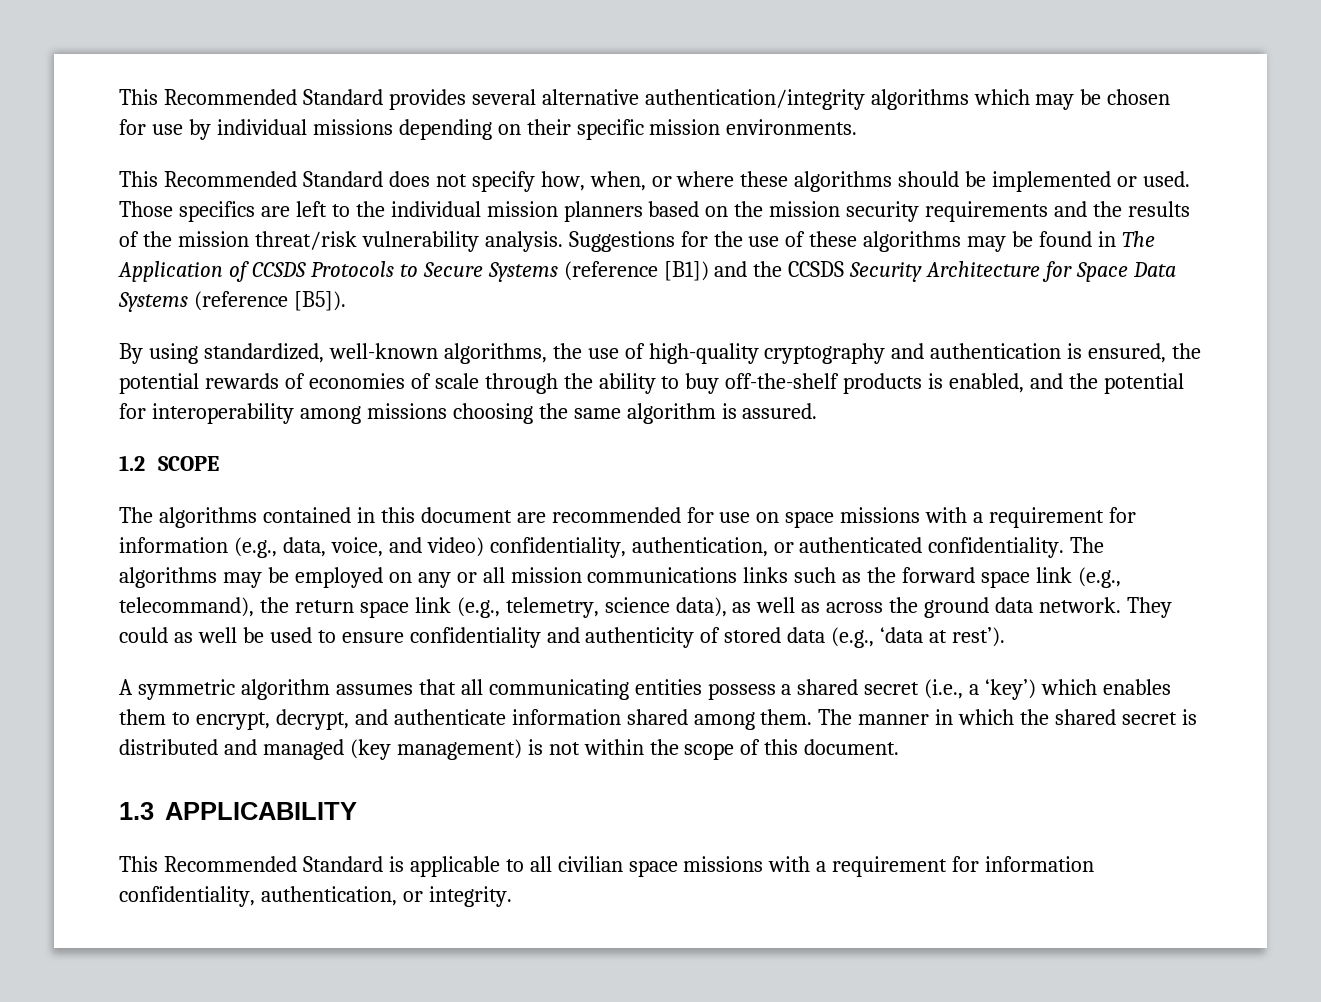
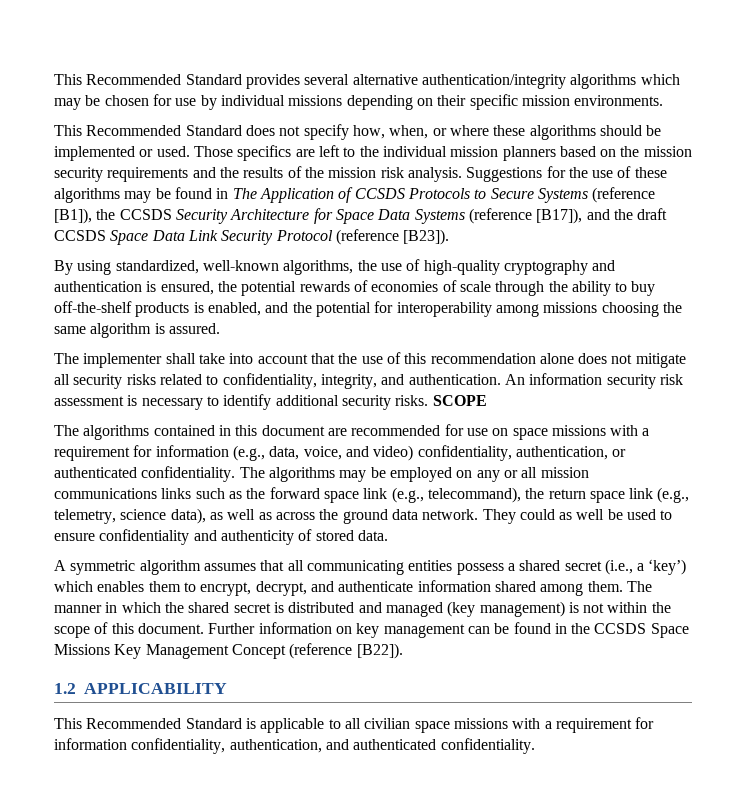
[254,231,479,252] threat/risk vulnerability -> [380,167,404,178] risk
[663,261,748,281] [B1]) and -> [54,208,92,224] [B1]),
[293,291,346,311] [B5]). -> [536,208,668,224] [54,229,450,245] [B17]), and the draft CCSDS Space Data Link Security Protocol (reference [B23]).
[119,455,145,471] 1.2 -> [54,352,686,368] [54,373,683,389] [54,394,429,410] The implementer shall take into account that the use of this recommendation alone does not mitigate all security risks related to confidentiality, integrity, and authentication. An information security risk assessment is necessary to identify additional security risks.
[787,627,1006,648] data (e.g., ‘data at rest’). -> [357,530,388,541] data.
[119,802,154,820] // 1.3 -> [208,622,689,638] [54,643,403,659] [54,683,76,694] Further information on key management can be found in the CCSDS Space Missions Key Management Concept (reference [B22]). // 1.2
[402,886,512,907] or integrity. -> [325,738,535,754] and authenticated confidentiality.

